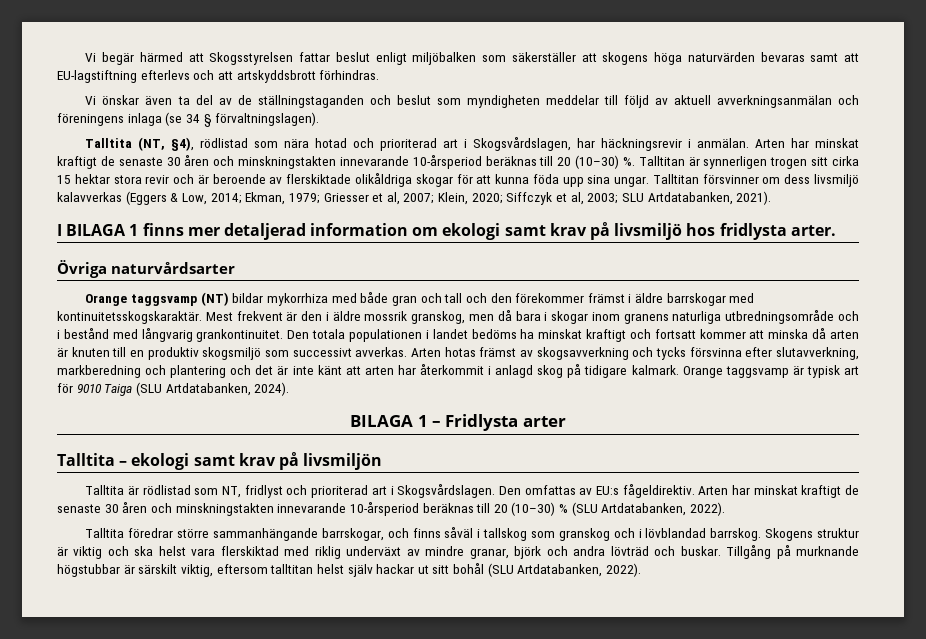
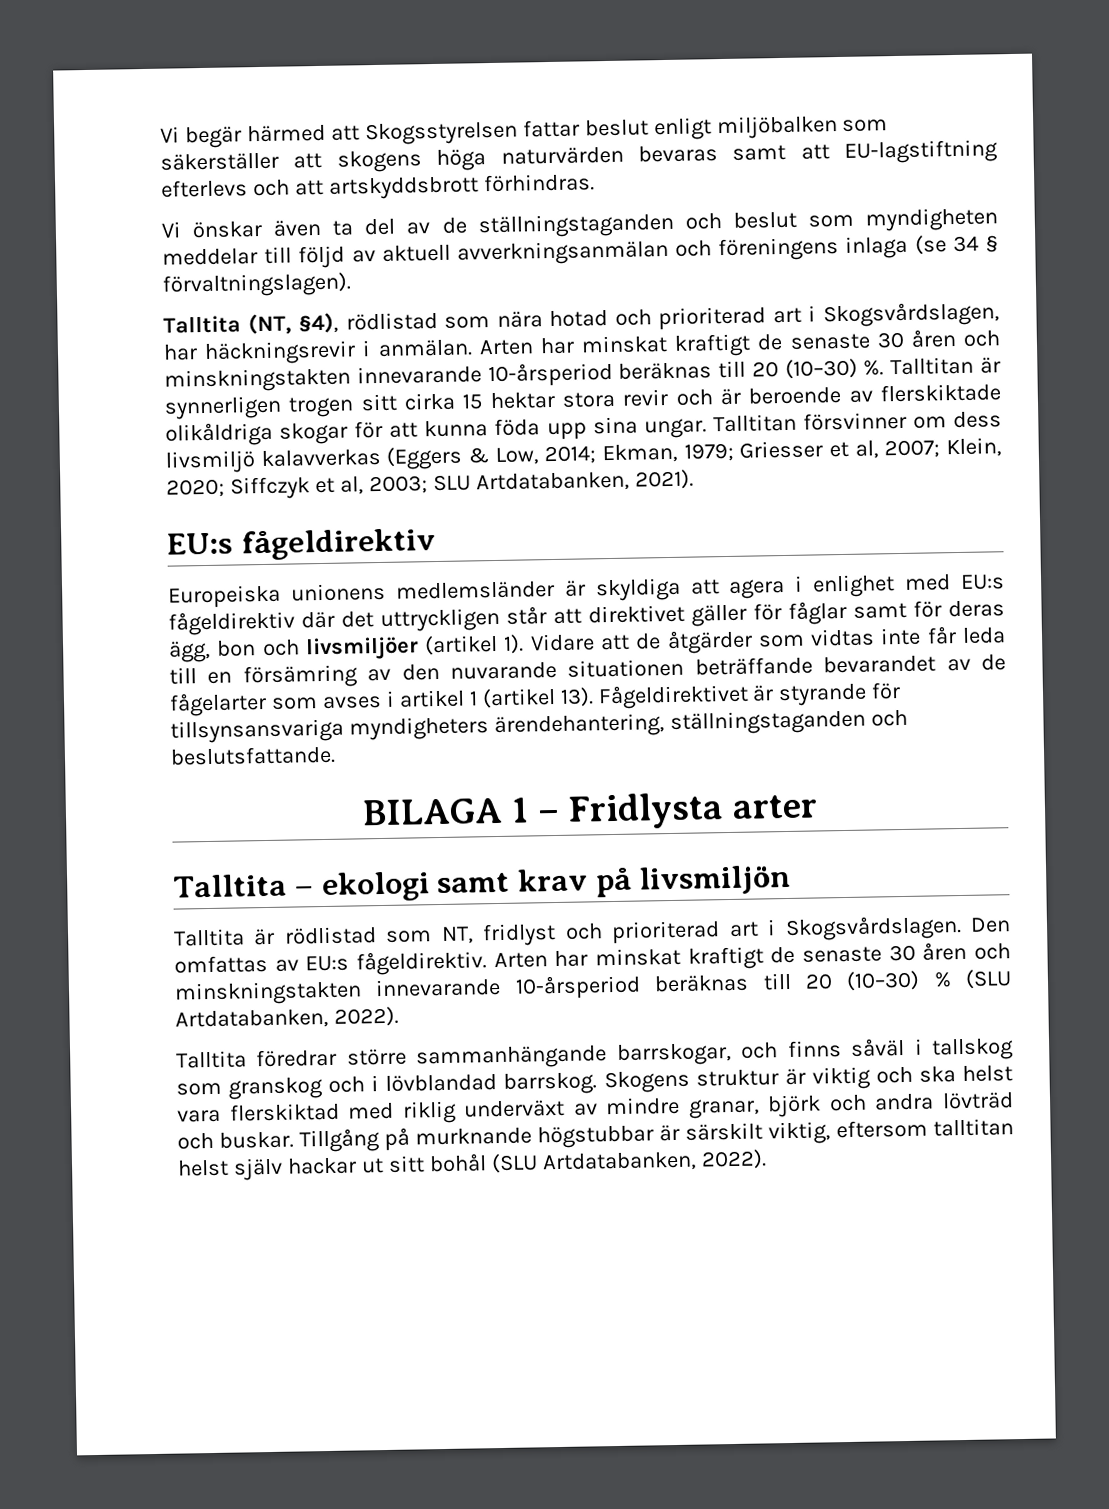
[57,222,836,240] [57,260,236,278] [85,292,755,306] [57,310,860,324] [57,328,860,342] [57,347,859,360] [57,364,859,378] [57,382,290,396] I BILAGA 1 finns mer detaljerad information om ekologi samt krav på livsmiljö hos fridlysta arter. // Övriga naturvårdsarter // Orange taggsvamp (NT) bildar mykorrhiza med både gran och tall och den förekommer främst i äldre barrskogar med kontinuitetsskogskaraktär. Mest frekvent är den i äldre mossrik granskog, men då bara i skogar inom granens naturliga utbredningsområde och i bestånd med långvarig grankontinuitet. Den totala populationen i landet bedöms ha minskat kraftigt och fortsatt kommer att minska då arten är knuten till en produktiv skogsmiljö som successivt avverkas. Arten hotas främst av skogsavverkning och tycks försvinna efter slutavverkning, markberedning och plantering och det är inte känt att arten har återkommit i anlagd skog på tidigare kalmark. Orange taggsvamp är typisk art för 9010 Taiga (SLU Artdatabanken, 2024). -> [167,528,436,561] [168,574,1005,609] [168,600,1005,636] [168,626,1007,663] [169,654,1006,689] [169,682,902,717] [170,709,908,744] [170,745,336,766] EU:s fågeldirektiv // Europeiska unionens medlemsländer är skyldiga att agera i enlighet med EU:s fågeldirektiv där det uttryckligen står att direktivet gäller för fåglar samt för deras ägg, bon och livsmiljöer (artikel 1). Vidare att de åtgärder som vidtas inte får leda till en försämring av den nuvarande situationen beträffande bevarandet av de fågelarter som avses i artikel 1 (artikel 13). Fågeldirektivet är styrande för tillsynsansvariga myndigheters ärendehantering, ställningstaganden och beslutsfattande.

